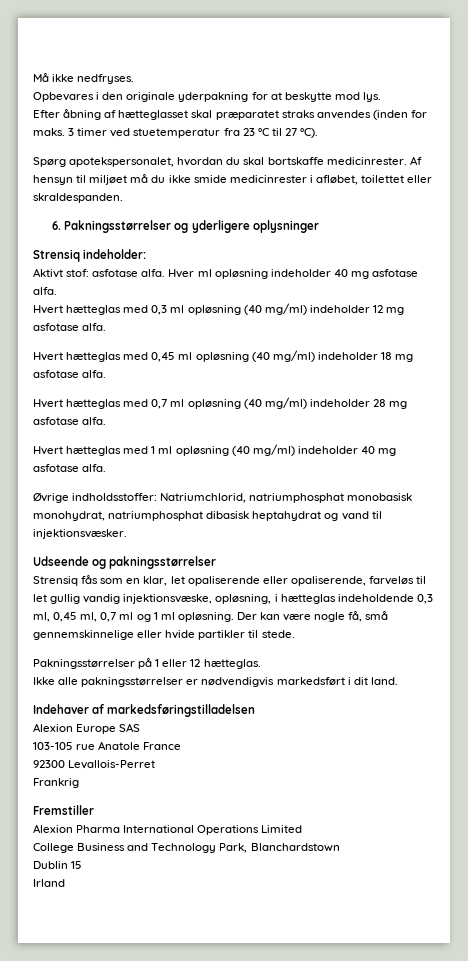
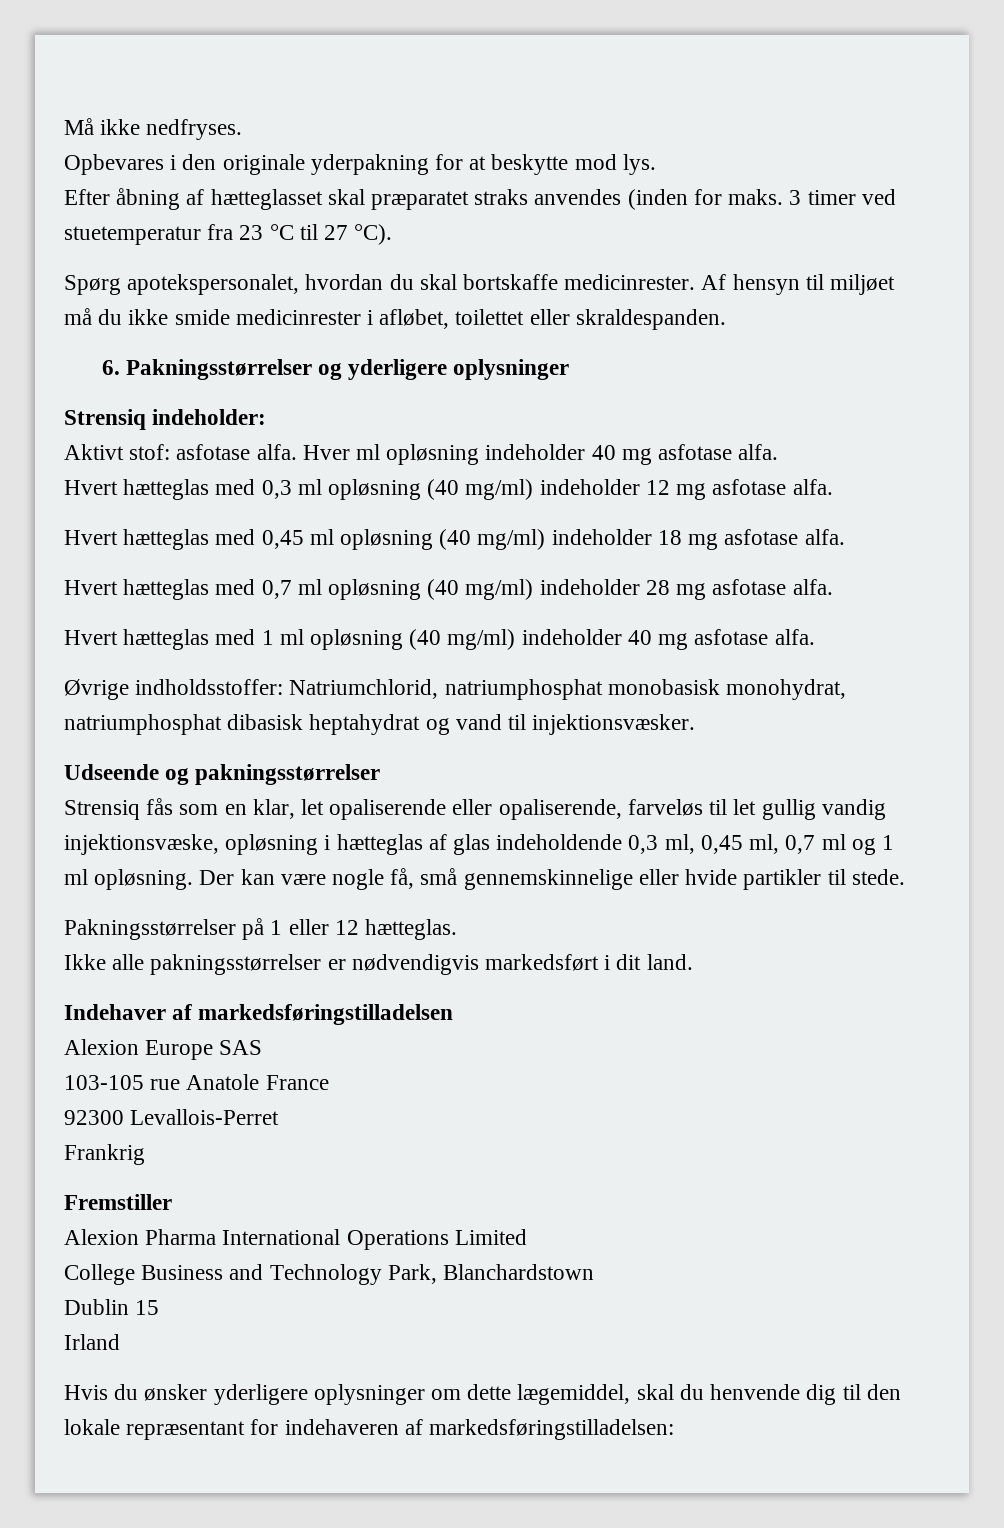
[215,594,272,604] opløsning, -> [225,834,319,855] opløsning
(336, 599) none -> [428,834,491,855] af glas
(65, 883) none -> [64,1384,901,1405] [64,1419,675,1440] // Hvis du ønsker yderligere oplysninger om dette lægemiddel, skal du henvende dig til den lokale repræsentant for indehaveren af markedsføringstilladelsen:

